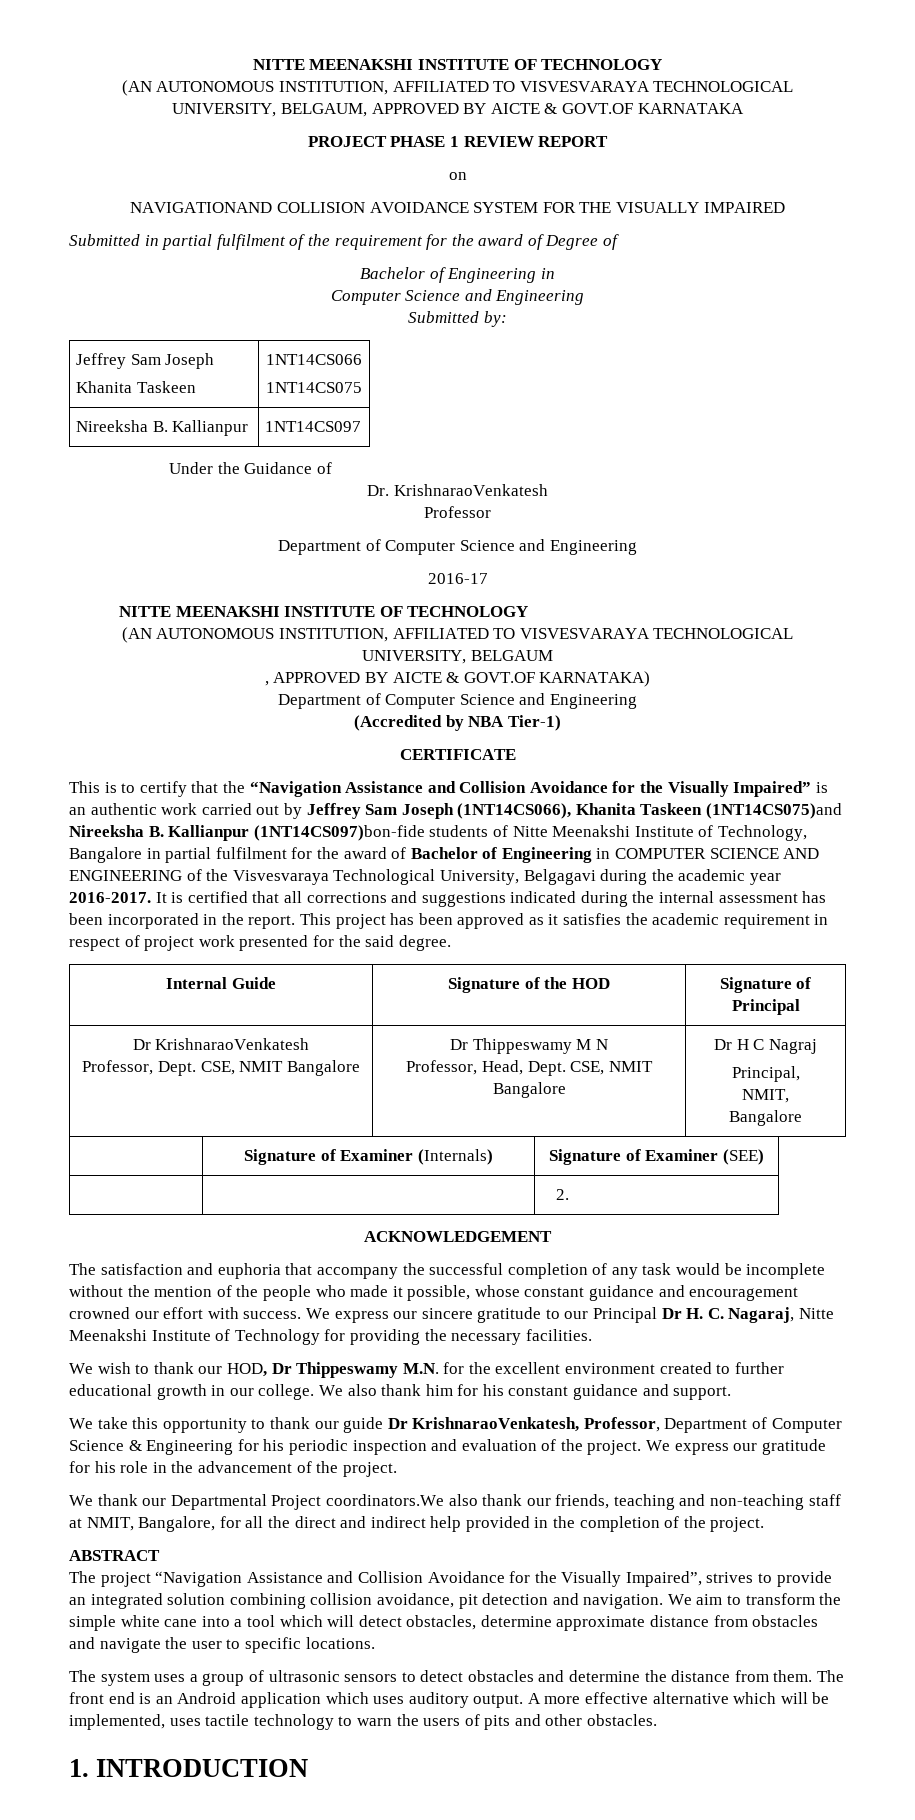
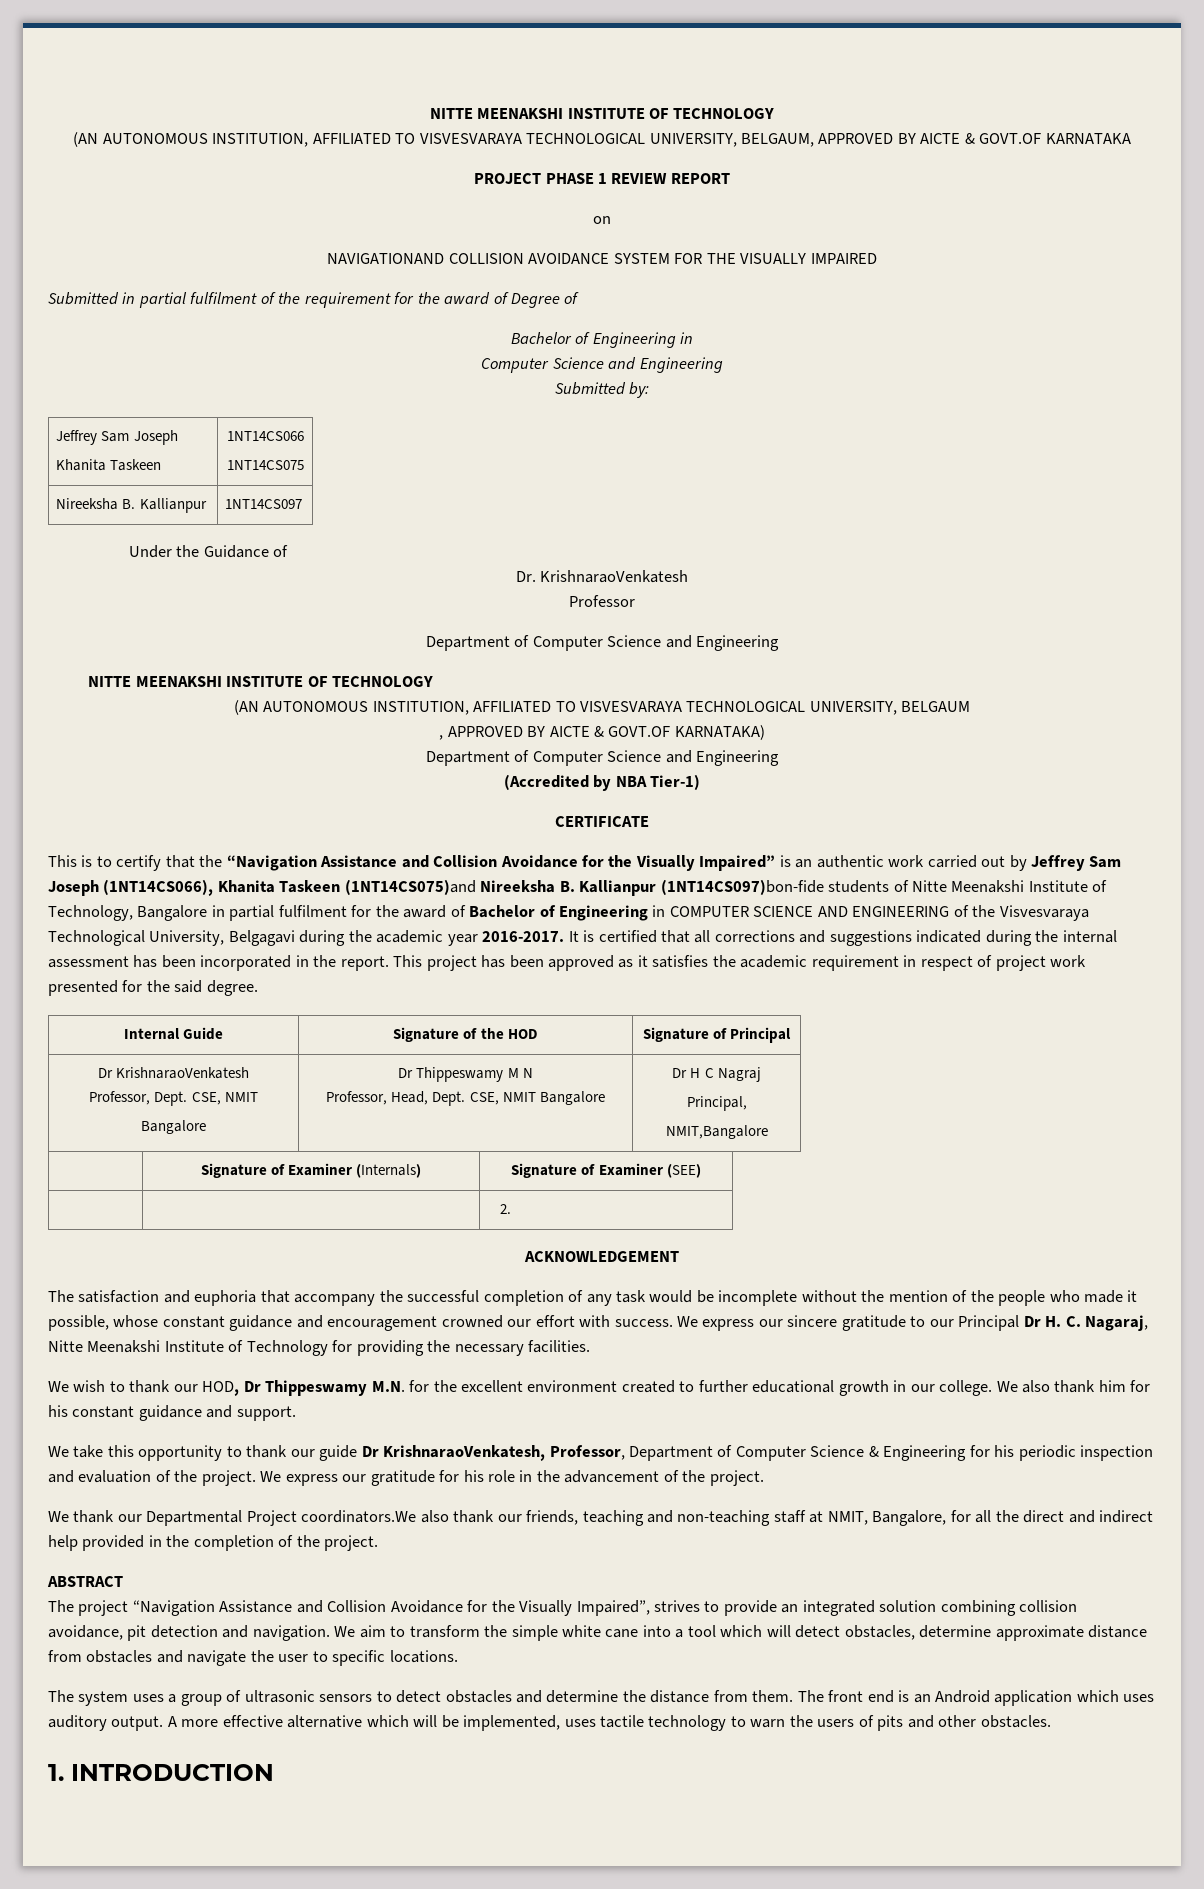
[427,573,488,584] // 2016-17 -> (780, 643) none
(284, 1066) none -> (258, 1097) //
[742,1089,789,1103] [729,1110,802,1126] NMIT, // Bangalore -> [665,1125,768,1139] NMIT,Bangalore

